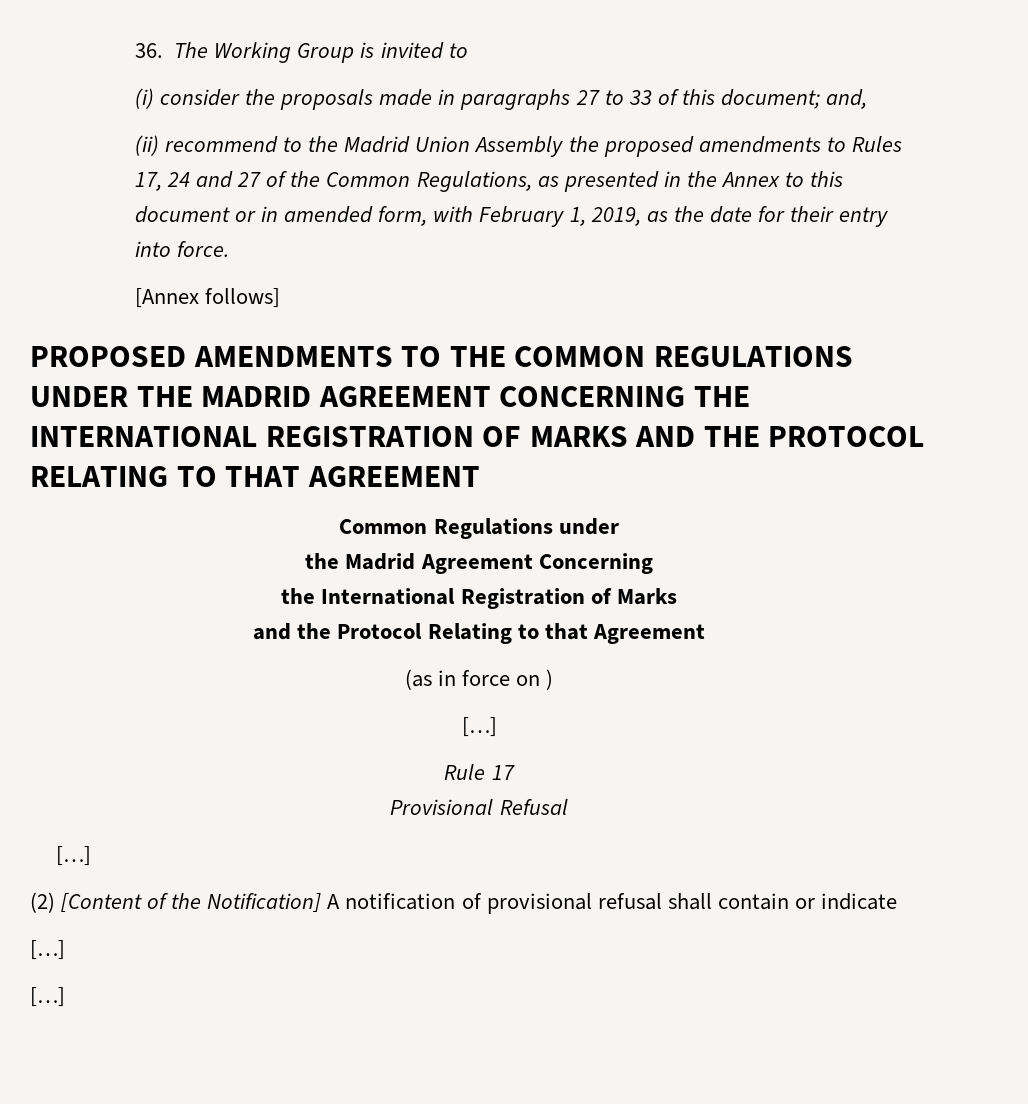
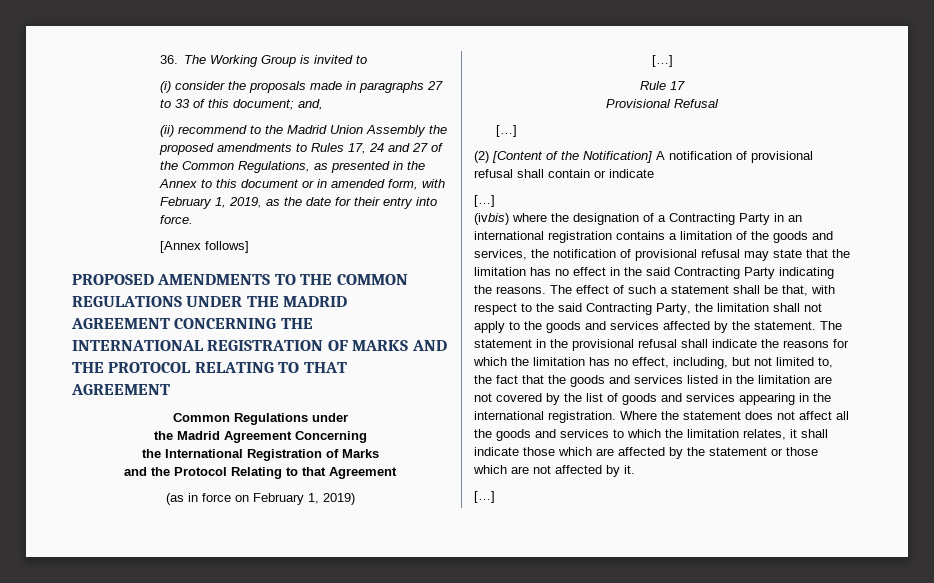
[546,669,554,690] ) -> [252,493,355,505] February 1, 2019)
(65, 950) none -> [474,213,802,225] [474,231,833,243] [474,249,850,261] [474,267,834,279] [474,285,835,296] [474,303,822,315] [474,321,842,333] [474,339,849,351] [473,357,833,369] [474,375,832,387] [474,393,831,405] [474,411,849,423] [474,429,828,441] [474,447,818,459] [473,465,635,477] // (ivbis) where the designation of a Contracting Party in an international registration contains a limitation of the goods and services, the notification of provisional refusal may state that the limitation has no effect in the said Contracting Party indicating the reasons. The effect of such a statement shall be that, with respect to the said Contracting Party, the limitation shall not apply to the goods and services affected by the statement. The statement in the provisional refusal shall indicate the reasons for which the limitation has no effect, including, but not limited to, the fact that the goods and services listed in the limitation are not covered by the list of goods and services appearing in the international registration. Where the statement does not affect all the goods and services to which the limitation relates, it shall indicate those which are affected by the statement or those which are not affected by it.

